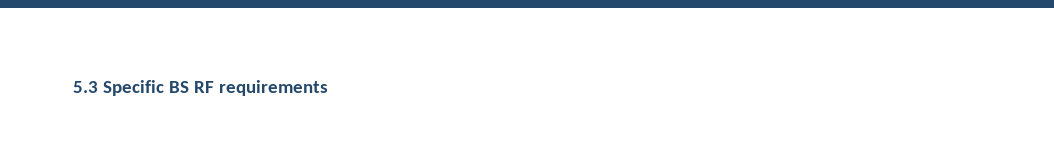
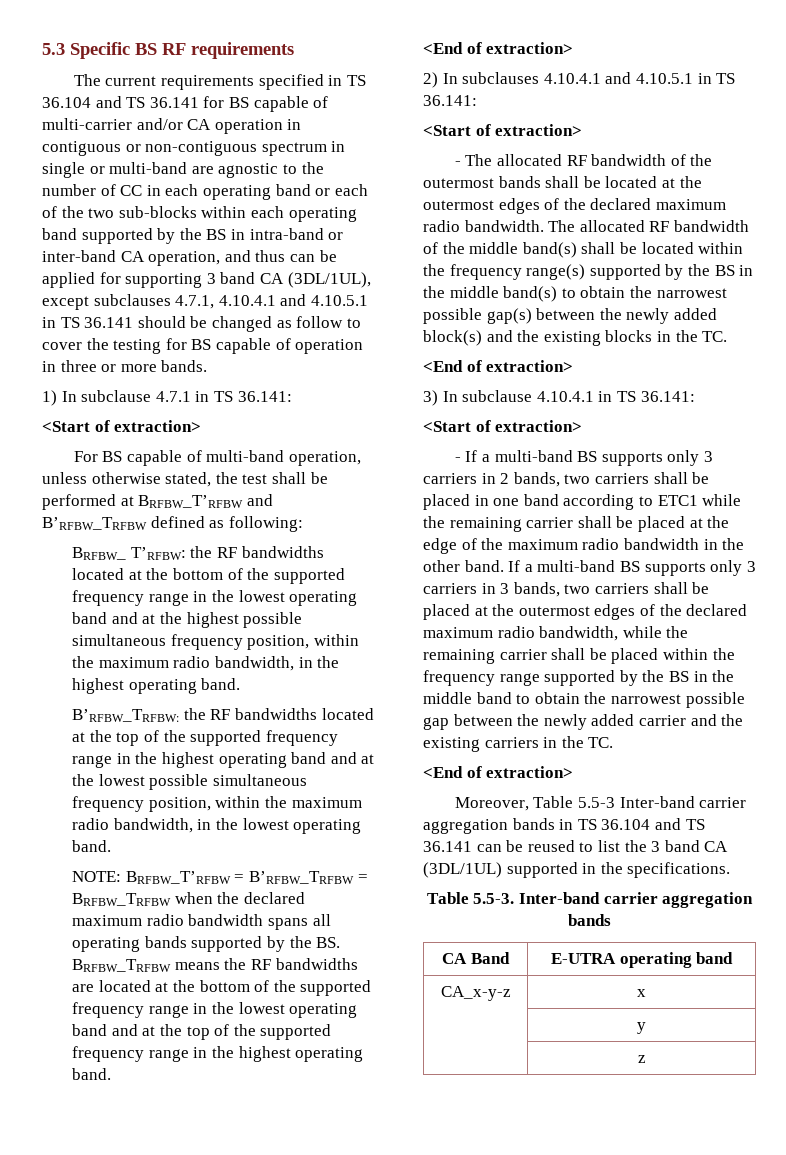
(328, 88) none -> [73,74,366,90] [42,96,329,112] [42,118,302,134] [42,141,346,156] [42,162,324,178] [42,184,368,200] [42,206,357,222] [42,228,344,244] [42,250,337,266] [42,272,371,288] [42,294,368,310] [42,316,361,332] [42,338,364,354] [42,360,208,372] [42,390,292,406] [42,420,202,432] [73,450,361,466] [42,472,328,487] [42,494,273,510] [42,516,303,532] [72,546,324,560] [72,568,345,584] [72,590,358,606] [72,612,303,628] [72,634,360,650] [72,656,340,671] [72,678,241,694] [72,708,374,722] [72,730,338,746] [72,752,375,768] [72,774,308,790] [72,796,362,812] [72,818,362,834] [72,840,112,852] [72,871,368,884] [72,892,306,906] [72,914,331,930] [72,936,341,952] [72,958,358,972] [72,980,372,996] [72,1002,358,1018] [72,1024,332,1040] [72,1046,364,1062] [72,1068,112,1080] [423,42,574,54] [423,72,736,88] [423,95,477,106] [423,124,583,136] [454,154,713,166] [423,176,702,188] [423,198,726,214] [423,220,749,232] [423,242,744,258] [423,264,754,280] [423,286,727,302] [423,308,717,324] [423,330,728,346] [423,360,574,372] [423,390,695,406] [423,420,583,432] [454,450,713,466] [423,472,710,487] [423,494,742,510] [423,516,730,532] [423,538,745,554] [423,560,756,576] [423,582,710,597] [423,604,748,620] [423,626,689,641] [423,648,735,664] [423,670,735,686] [423,692,745,708] [423,714,744,730] [423,736,614,752] [423,766,574,778] [454,796,747,811] [423,818,705,834] [423,840,729,852] [423,862,731,878] [426,892,754,908] [568,914,611,926] [442,952,510,964] [550,952,734,968] [440,986,511,1001] [637,989,646,997] [637,1022,646,1034] [637,1055,646,1063] // The current requirements specified in TS 36.104 and TS 36.141 for BS capable of multi-carrier and/or CA operation in contiguous or non-contiguous spectrum in single or multi-band are agnostic to the number of CC in each operating band or each of the two sub-blocks within each operating band supported by the BS in intra-band or inter-band CA operation, and thus can be applied for supporting 3 band CA (3DL/1UL), except subclauses 4.7.1, 4.10.4.1 and 4.10.5.1 in TS 36.141 should be changed as follow to cover the testing for BS capable of operation in three or more bands. // 1) In subclause 4.7.1 in TS 36.141: // <Start of extraction> // For BS capable of multi-band operation, unless otherwise stated, the test shall be performed at BRFBW_T’RFBW and B’RFBW_TRFBW defined as following: // BRFBW_ T’RFBW: the RF bandwidths located at the bottom of the supported frequency range in the lowest operating band and at the highest possible simultaneous frequency position, within the maximum radio bandwidth, in the highest operating band. // B’RFBW_TRFBW: the RF bandwidths located at the top of the supported frequency range in the highest operating band and at the lowest possible simultaneous frequency position, within the maximum radio bandwidth, in the lowest operating band. // NOTE: BRFBW_T’RFBW = B’RFBW_TRFBW = BRFBW_TRFBW when the declared maximum radio bandwidth spans all operating bands supported by the BS. BRFBW_TRFBW means the RF bandwidths are located at the bottom of the supported frequency range in the lowest operating band and at the top of the supported frequency range in the highest operating band. // <End of extraction> // 2) In subclauses 4.10.4.1 and 4.10.5.1 in TS 36.141: // <Start of extraction> // - The allocated RF bandwidth of the outermost bands shall be located at the outermost edges of the declared maximum radio bandwidth. The allocated RF bandwidth of the middle band(s) shall be located within the frequency range(s) supported by the BS in the middle band(s) to obtain the narrowest possible gap(s) between the newly added block(s) and the existing blocks in the TC. // <End of extraction> // 3) In subclause 4.10.4.1 in TS 36.141: // <Start of extraction> // - If a multi-band BS supports only 3 carriers in 2 bands, two carriers shall be placed in one band according to ETC1 while the remaining carrier shall be placed at the edge of the maximum radio bandwidth in the other band. If a multi-band BS supports only 3 carriers in 3 bands, two carriers shall be placed at the outermost edges of the declared maximum radio bandwidth, while the remaining carrier shall be placed within the frequency range supported by the BS in the middle band to obtain the narrowest possible gap between the newly added carrier and the existing carriers in the TC. // <End of extraction> // Moreover, Table 5.5-3 Inter-band carrier aggregation bands in TS 36.104 and TS 36.141 can be reused to list the 3 band CA (3DL/1UL) supported in the specifications. // Table 5.5-3. Inter-band carrier aggregation bands // CA Band | E-UTRA operating band // CA_x-y-z | x // | y // | z

